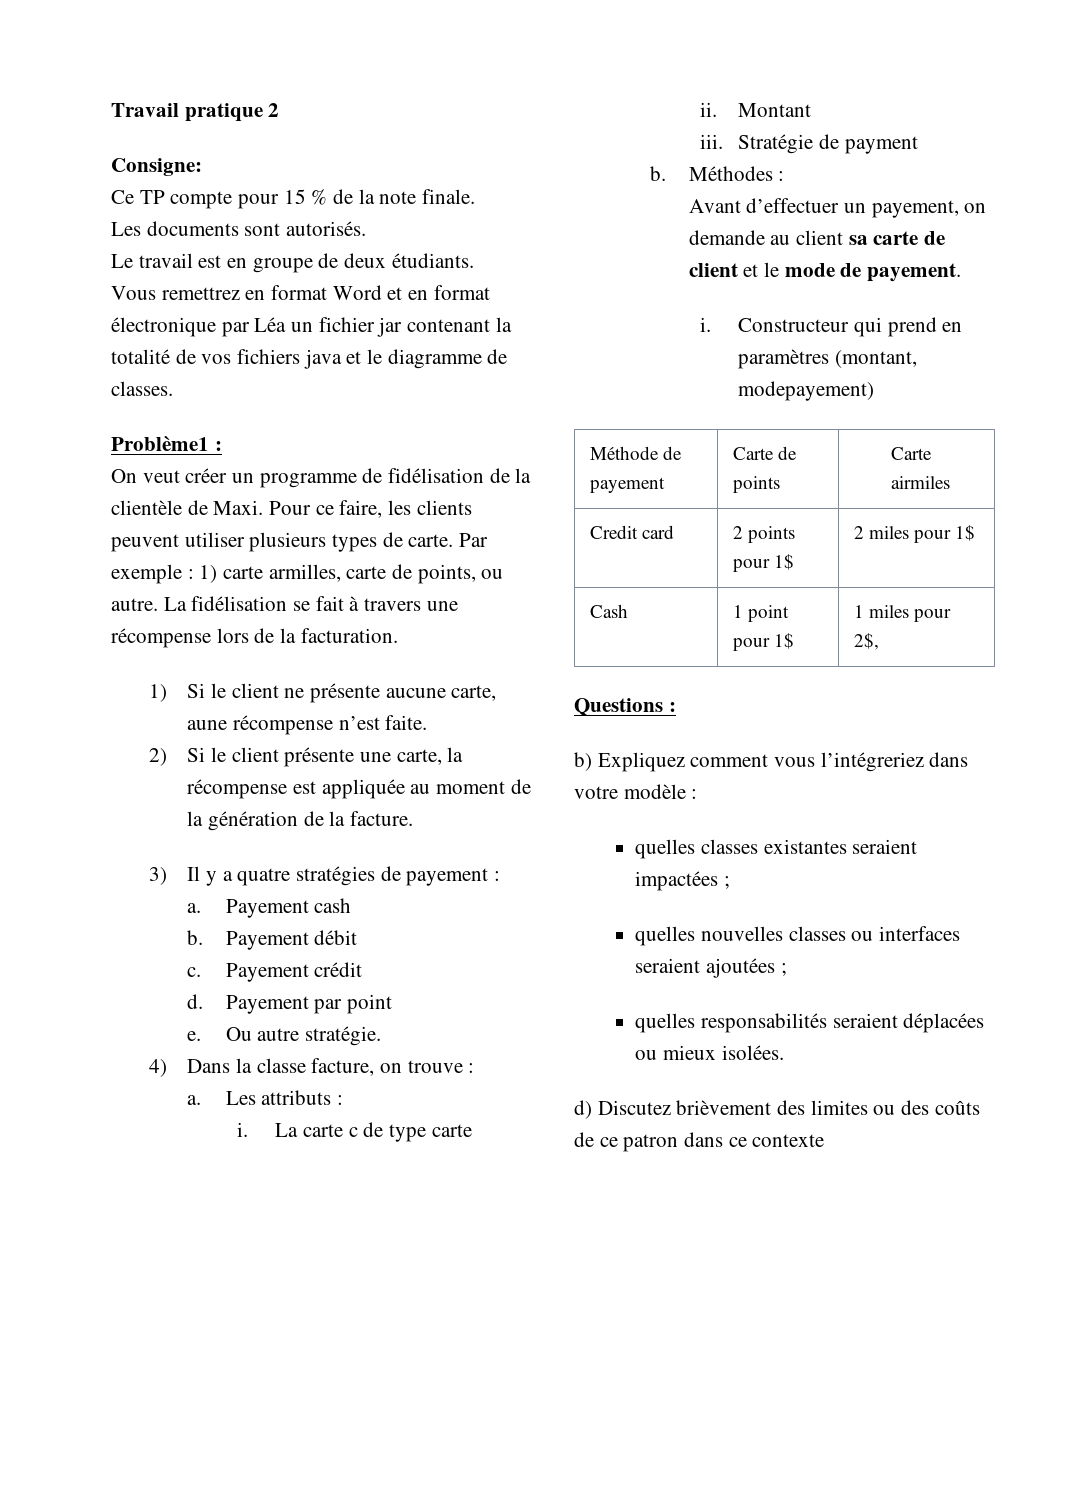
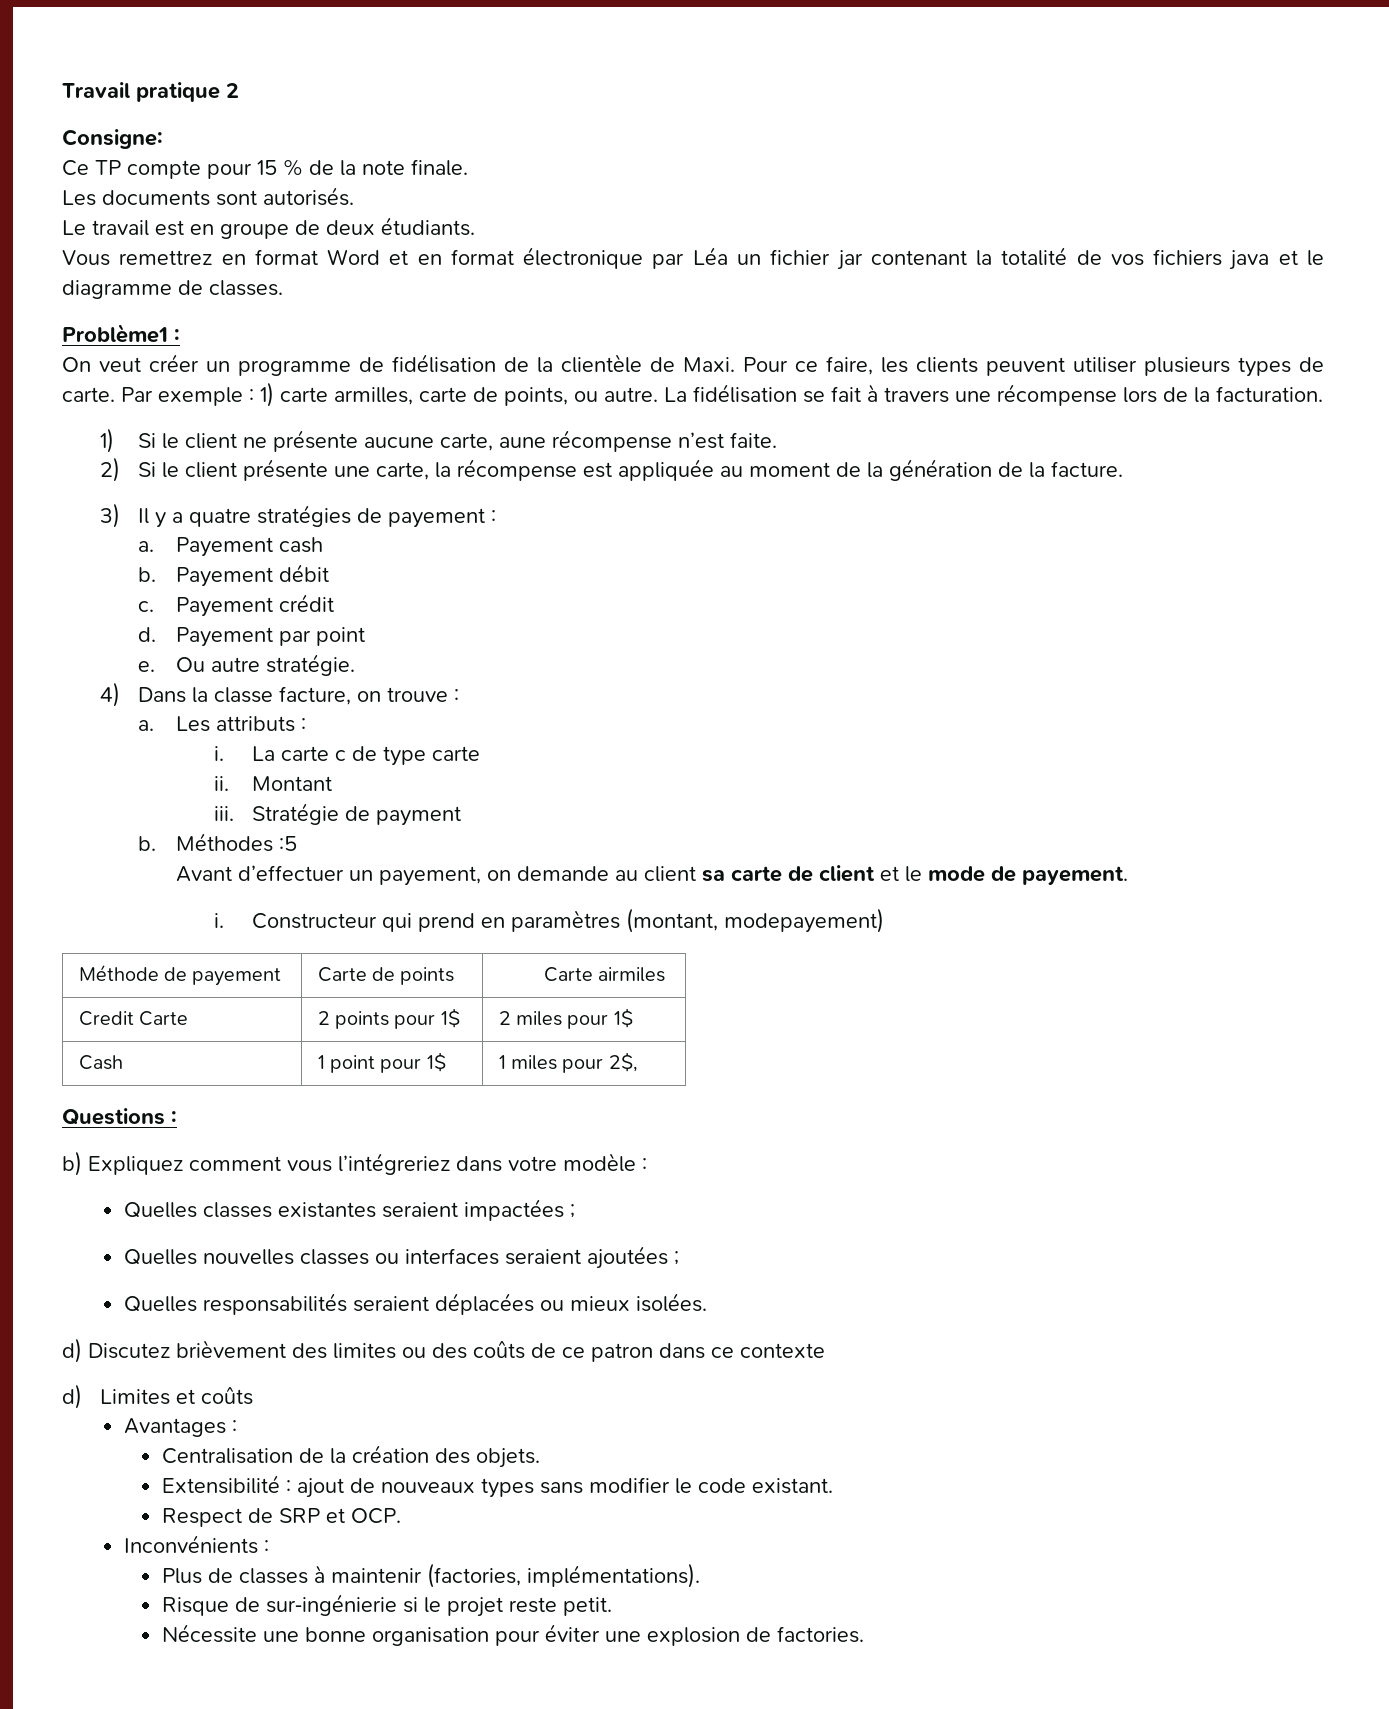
[778,171,785,181] : -> [278,836,297,851] :5
[641,525,674,539] card -> [138,1011,188,1026] Carte
[635,839,696,859] quelles -> [124,1202,198,1218] Quelles
[635,926,696,946] quelles -> [124,1249,198,1265] Quelles
[635,1013,696,1033] quelles -> [124,1296,198,1312] Quelles
(825, 1140) none -> [62,1384,253,1409] [124,1418,238,1437] [162,1445,541,1468] [162,1475,834,1498] [162,1508,402,1527] [124,1535,270,1554] [162,1563,701,1588] [162,1594,613,1617] [162,1624,865,1646] // d) Limites et coûts // Avantages : // Centralisation de la création des objets. // Extensibilité : ajout de nouveaux types sans modifier le code existant. // Respect de SRP et OCP. // Inconvénients : // Plus de classes à maintenir (factories, implémentations). // Risque de sur‑ingénierie si le projet reste petit. // Nécessite une bonne organisation pour éviter une explosion de factories.

